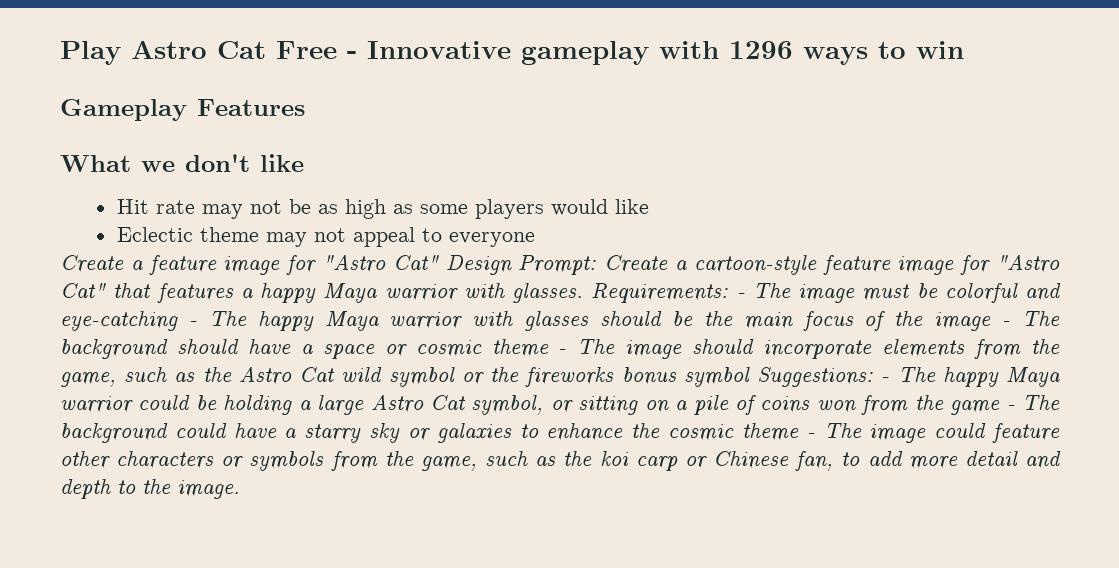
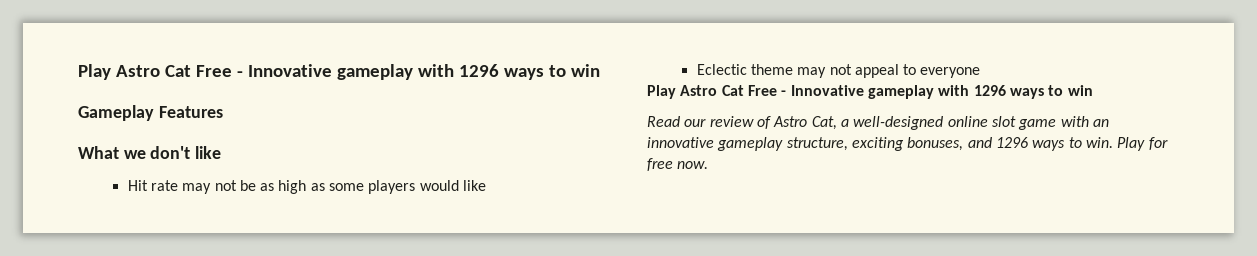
[60,254,1060,275] [60,283,1061,304] [60,311,1060,331] [60,339,1060,359] [60,366,1061,387] [60,394,1061,415] [60,423,1061,443] [60,451,1061,471] [60,479,240,499] Create a feature image for "Astro Cat" Design Prompt: Create a cartoon-style feature image for "Astro Cat" that features a happy Maya warrior with glasses. Requirements: - The image must be colorful and eye-catching - The happy Maya warrior with glasses should be the main focus of the image - The background should have a space or cosmic theme - The image should incorporate elements from the game, such as the Astro Cat wild symbol or the fireworks bonus symbol Suggestions: - The happy Maya warrior could be holding a large Astro Cat symbol, or sitting on a pile of coins won from the game - The background could have a starry sky or galaxies to enhance the cosmic theme - The image could feature other characters or symbols from the game, such as the koi carp or Chinese fan, to add more detail and depth to the image. -> [647,85,1093,99] [647,116,1109,130] [647,137,1168,151] [647,158,709,171] Play Astro Cat Free - Innovative gameplay with 1296 ways to win // Read our review of Astro Cat, a well-designed online slot game with an innovative gameplay structure, exciting bonuses, and 1296 ways to win. Play for free now.

